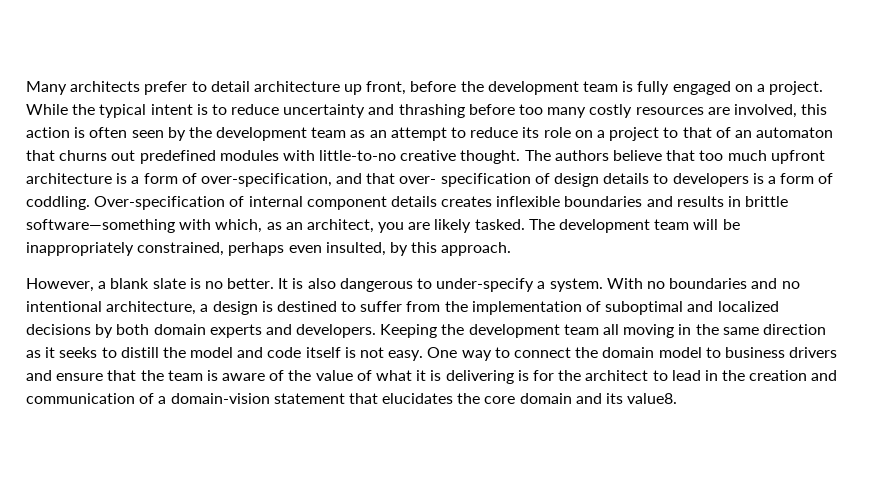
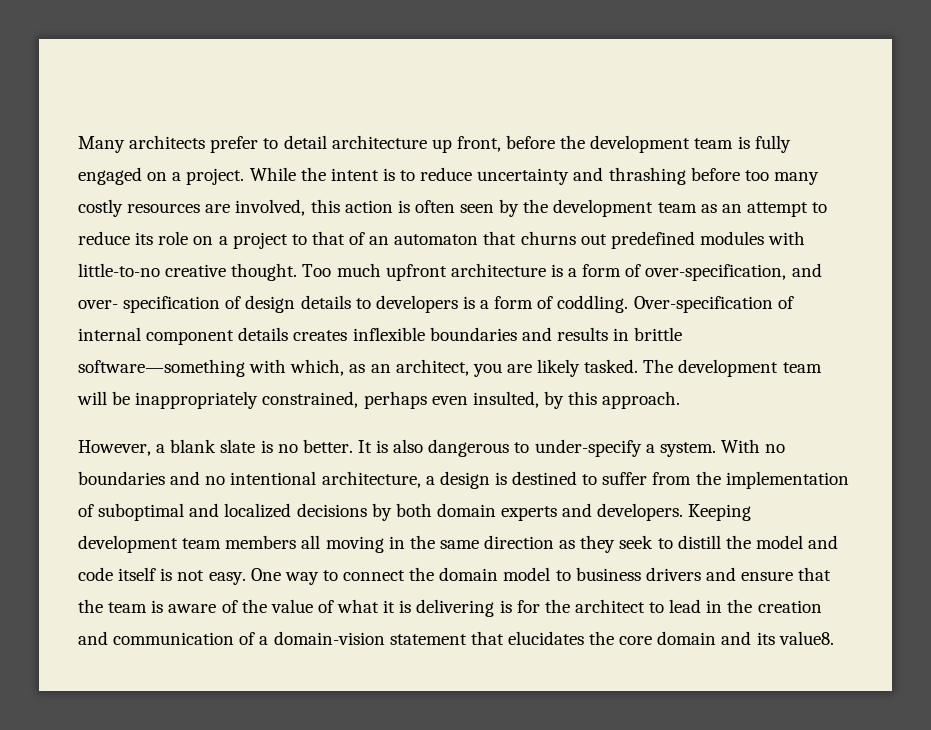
[99,104,147,118] typical -> (326, 174) none
[524,150,724,161] The authors believe that too -> [302,264,332,277] Too
[366,173,396,184] that -> (822, 270) none
[441,324,599,338] the development team -> [78,535,297,553] development team members
[45,347,98,358] it seeks -> [580,535,654,553] they seek

